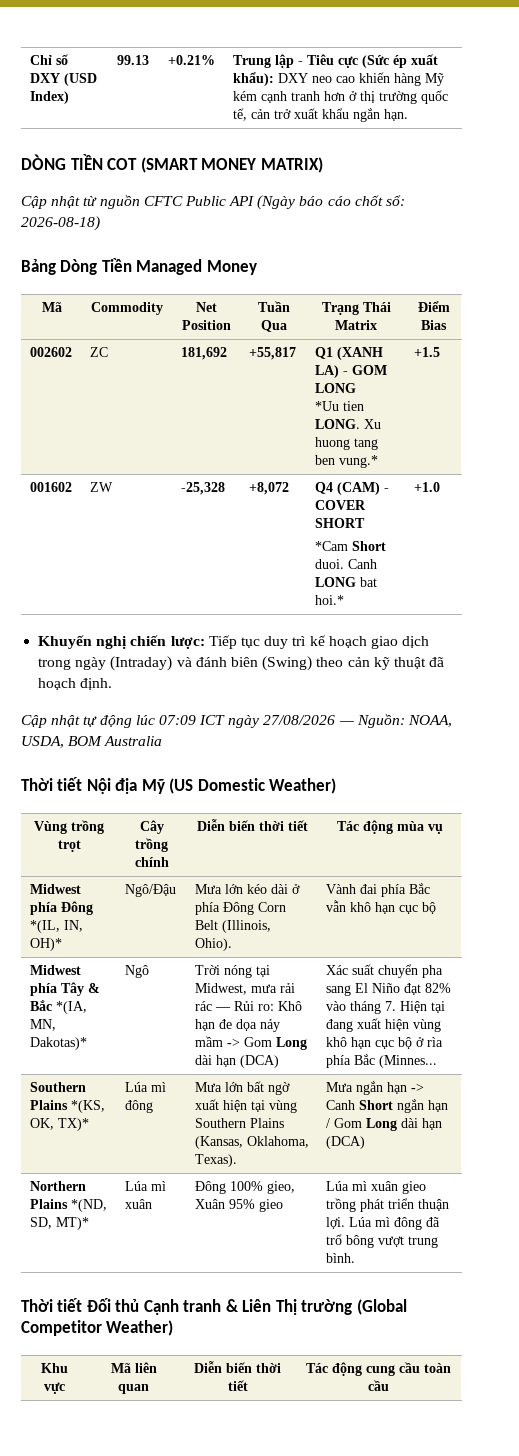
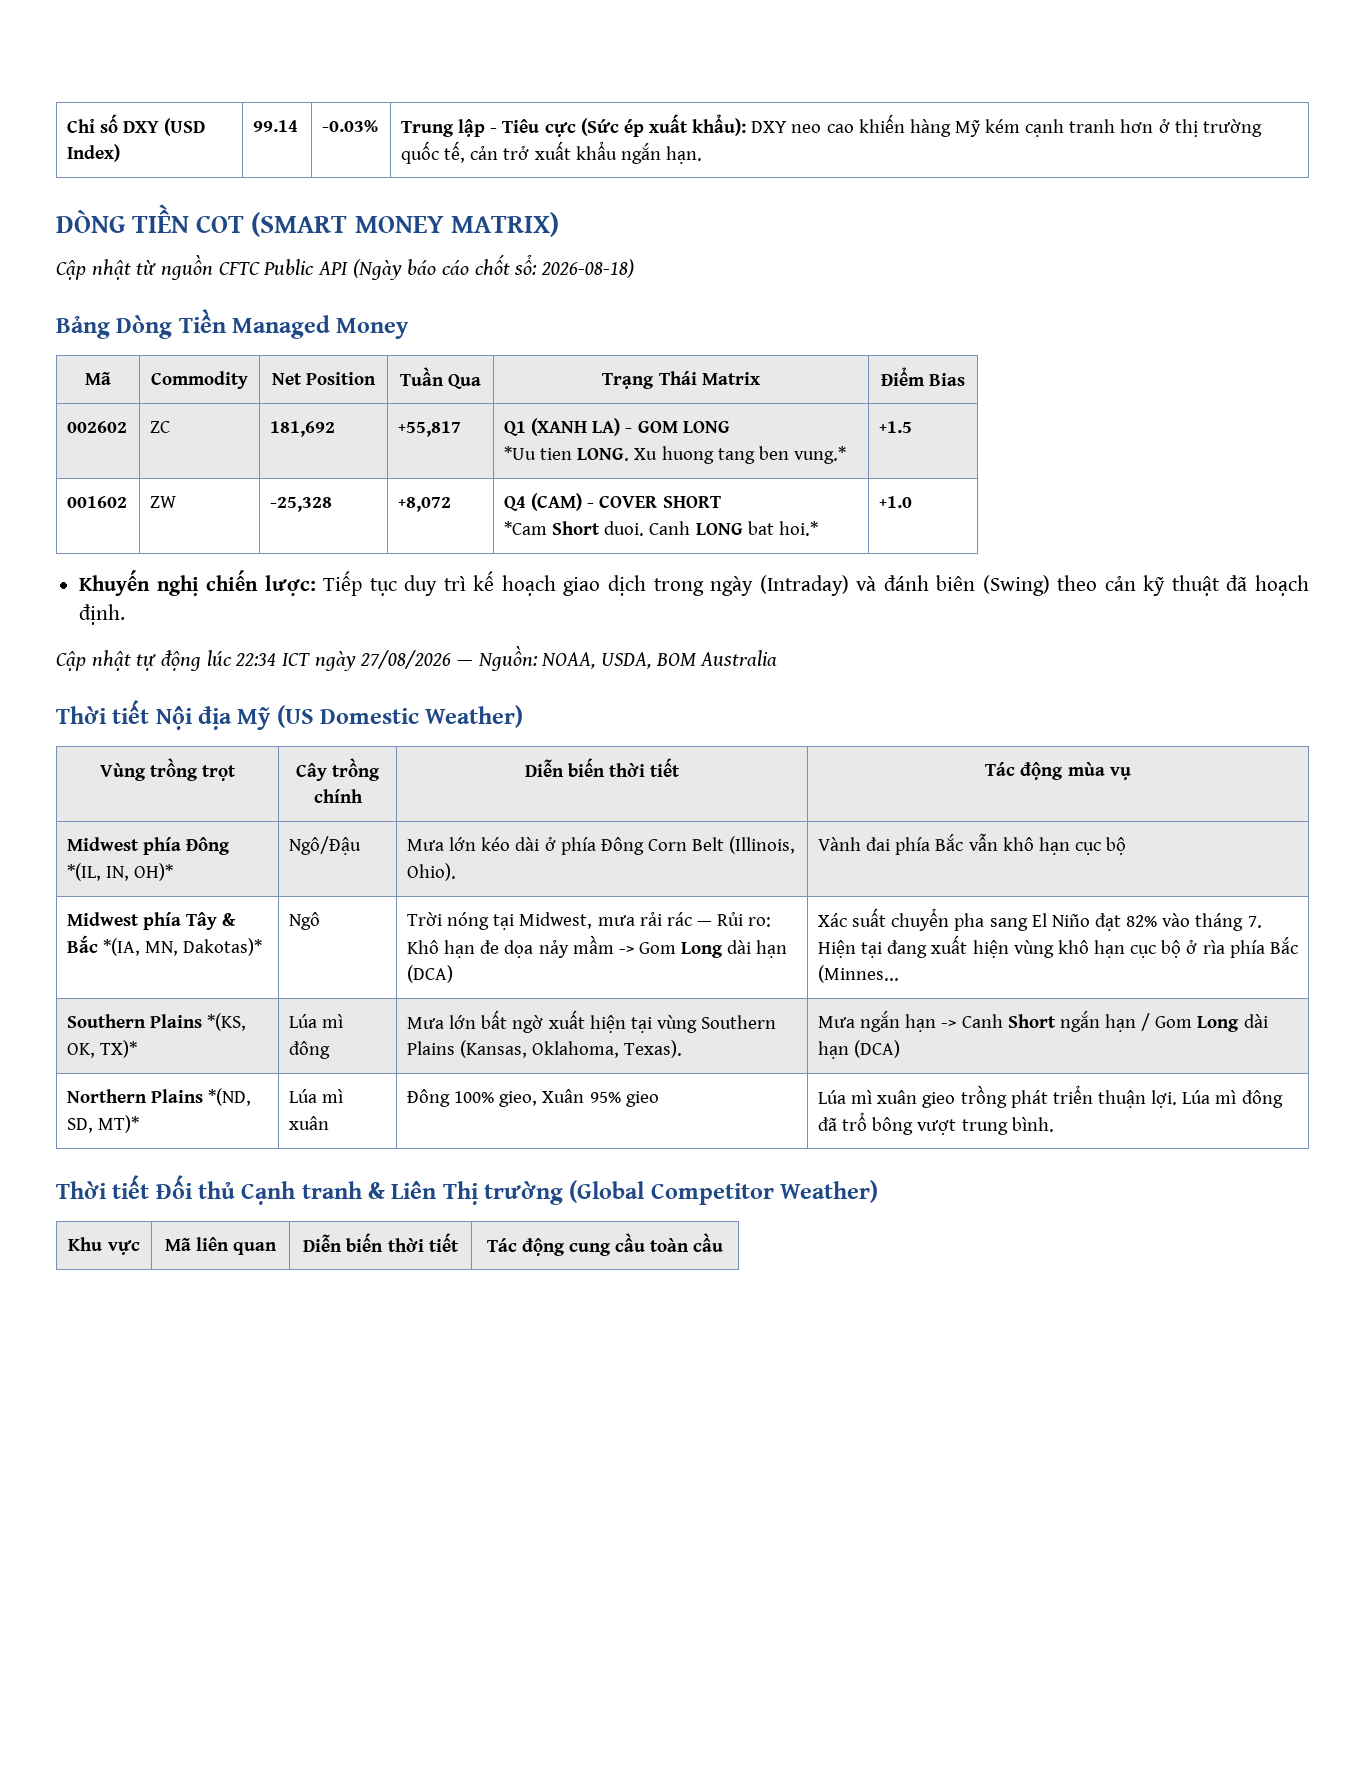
[116,55,149,65] [167,55,215,65] 99.13 | +0.21% -> [253,120,299,132] [322,120,379,132] 99.14 | -0.03%
[158,715,196,725] 07:09 -> [235,653,277,666] 22:34

